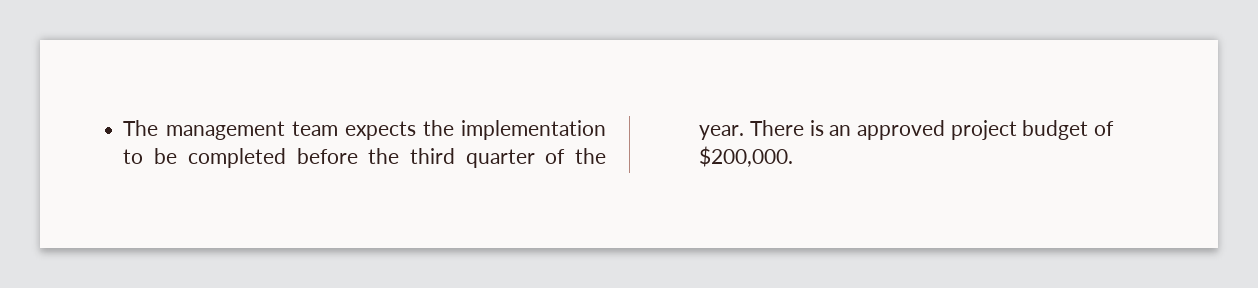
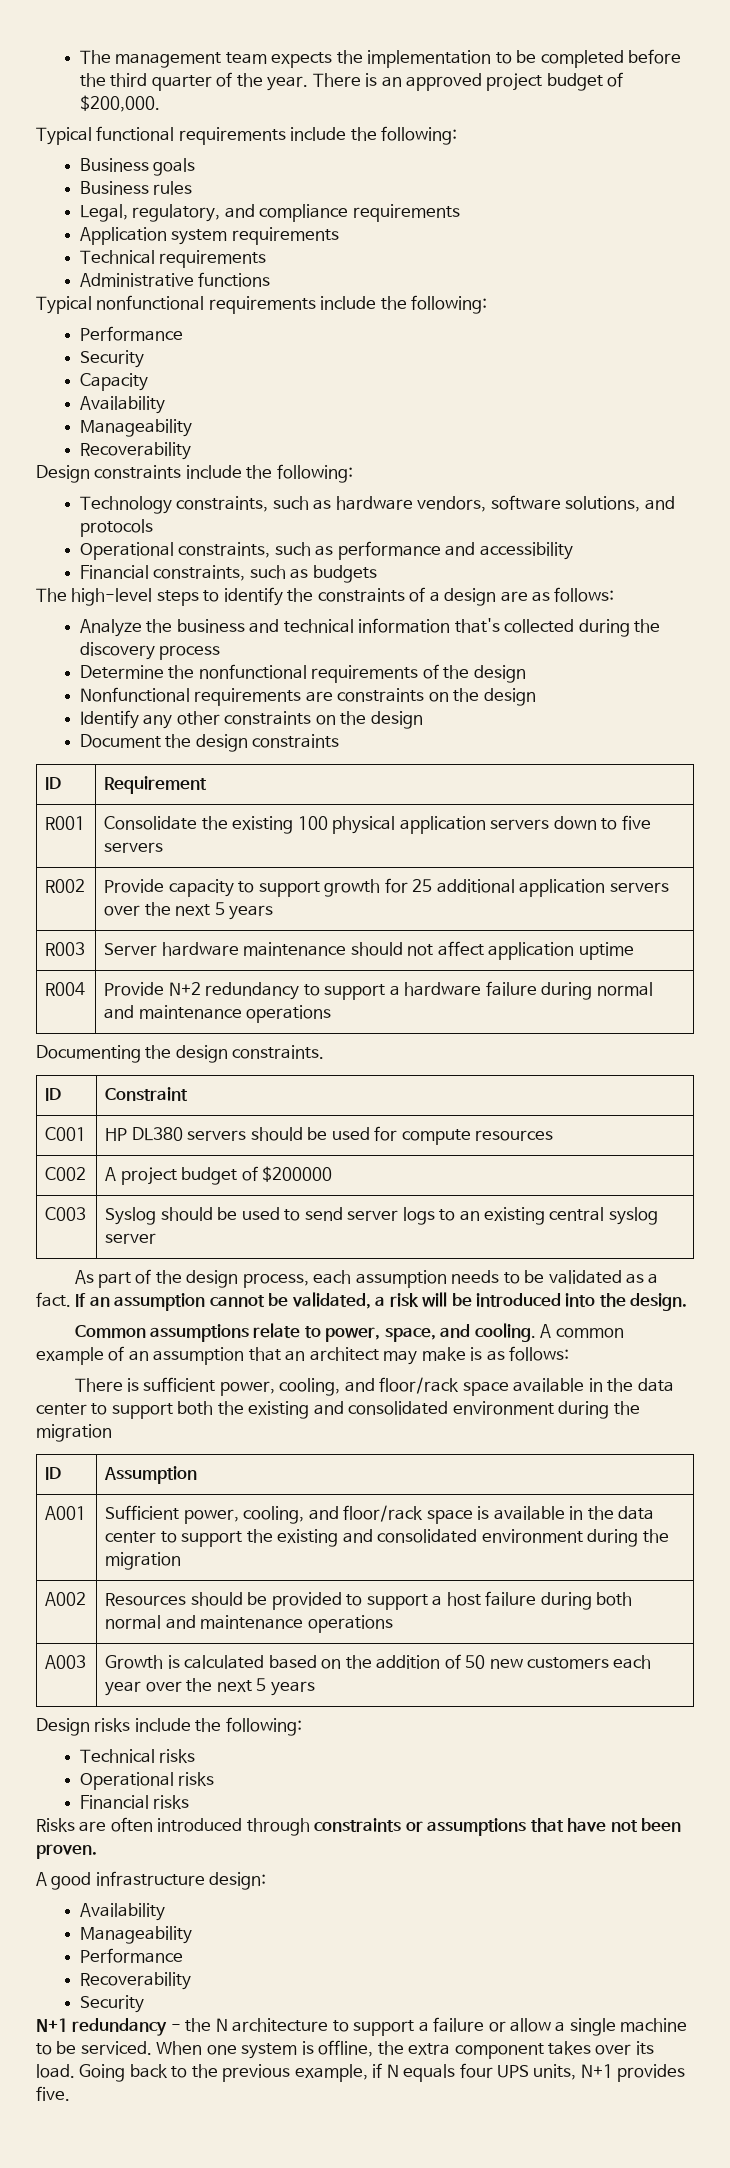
(794, 156) none -> [36,126,458,145] [79,158,196,176] [79,181,193,195] [79,204,460,222] [79,227,339,245] [79,250,267,268] [79,272,271,287] [36,295,488,314] [79,326,183,341] [79,350,144,368] [79,373,148,391] [79,396,165,414] [79,419,192,437] [79,442,191,460] [36,464,353,483] [79,495,675,514] [79,519,153,537] [79,541,573,560] [79,565,377,583] [36,587,615,606] [79,618,660,637] [79,642,221,660] [79,664,526,683] [79,687,536,706] [79,710,423,729] [79,734,340,752] [45,777,62,790] [104,776,208,794] [45,816,86,830] [104,815,651,834] [104,842,164,853] [45,879,86,893] [104,878,669,897] [104,902,274,920] [45,942,86,956] [104,941,634,960] [45,982,86,996] [104,981,653,1000] [104,1005,332,1023] [36,1045,325,1063] [45,1088,62,1101] [105,1087,189,1101] [45,1127,87,1141] [105,1126,554,1145] [45,1167,87,1181] [105,1166,333,1185] [45,1207,87,1221] [105,1207,658,1225] [105,1233,157,1244] [74,1269,659,1288] [36,1292,688,1311] [74,1323,624,1342] [36,1346,569,1365] [74,1377,674,1396] [36,1401,640,1419] [36,1424,112,1442] [45,1467,62,1480] [104,1466,198,1484] [45,1506,87,1520] [105,1505,654,1524] [105,1529,669,1547] [105,1552,182,1570] [45,1592,87,1606] [105,1591,632,1610] [105,1615,393,1633] [45,1655,87,1669] [105,1654,652,1669] [105,1678,315,1696] [36,1717,302,1736] [79,1749,196,1763] [79,1772,215,1790] [79,1795,190,1809] [36,1817,682,1836] [36,1844,97,1859] [36,1871,267,1890] [79,1903,165,1921] [79,1926,192,1944] [79,1948,183,1963] [79,1972,191,1990] [79,1995,144,2013] [36,2017,688,2036] [36,2040,654,2059] [36,2063,686,2082] [36,2086,70,2101] // Typical functional requirements include the following: // Business goals // Business rules // Legal, regulatory, and compliance requirements // Application system requirements // Technical requirements // Administrative functions // Typical nonfunctional requirements include the following: // Performance // Security // Capacity // Availability // Manageability // Recoverability // Design constraints include the following: // Technology constraints, such as hardware vendors, software solutions, and protocols // Operational constraints, such as performance and accessibility // Financial constraints, such as budgets // The high-level steps to identify the constraints of a design are as follows: // Analyze the business and technical information that's collected during the discovery process // Determine the nonfunctional requirements of the design // Nonfunctional requirements are constraints on the design // Identify any other constraints on the design // Document the design constraints // ID | Requirement // R001 | Consolidate the existing 100 physical application servers down to five servers // R002 | Provide capacity to support growth for 25 additional application servers over the next 5 years // R003 | Server hardware maintenance should not affect application uptime // R004 | Provide N+2 redundancy to support a hardware failure during normal and maintenance operations // Documenting the design constraints. // ID | Constraint // C001 | HP DL380 servers should be used for compute resources // C002 | A project budget of $200000 // C003 | Syslog should be used to send server logs to an existing central syslog server // As part of the design process, each assumption needs to be validated as a fact. If an assumption cannot be validated, a risk will be introduced into the design. // Common assumptions relate to power, space, and cooling. A common example of an assumption that an architect may make is as follows: // There is sufficient power, cooling, and floor/rack space available in the data center to support both the existing and consolidated environment during the migration // ID | Assumption // A001 | Sufficient power, cooling, and floor/rack space is available in the data center to support the existing and consolidated environment during the migration // A002 | Resources should be provided to support a host failure during both normal and maintenance operations // A003 | Growth is calculated based on the addition of 50 new customers each year over the next 5 years // Design risks include the following: // Technical risks // Operational risks // Financial risks // Risks are often introduced through constraints or assumptions that have not been proven. // A good infrastructure design: // Availability // Manageability // Performance // Recoverability // Security // N+1 redundancy - the N architecture to support a failure or allow a single machine to be serviced. When one system is offline, the extra component takes over its load. Going back to the previous example, if N equals four UPS units, N+1 provides five.

